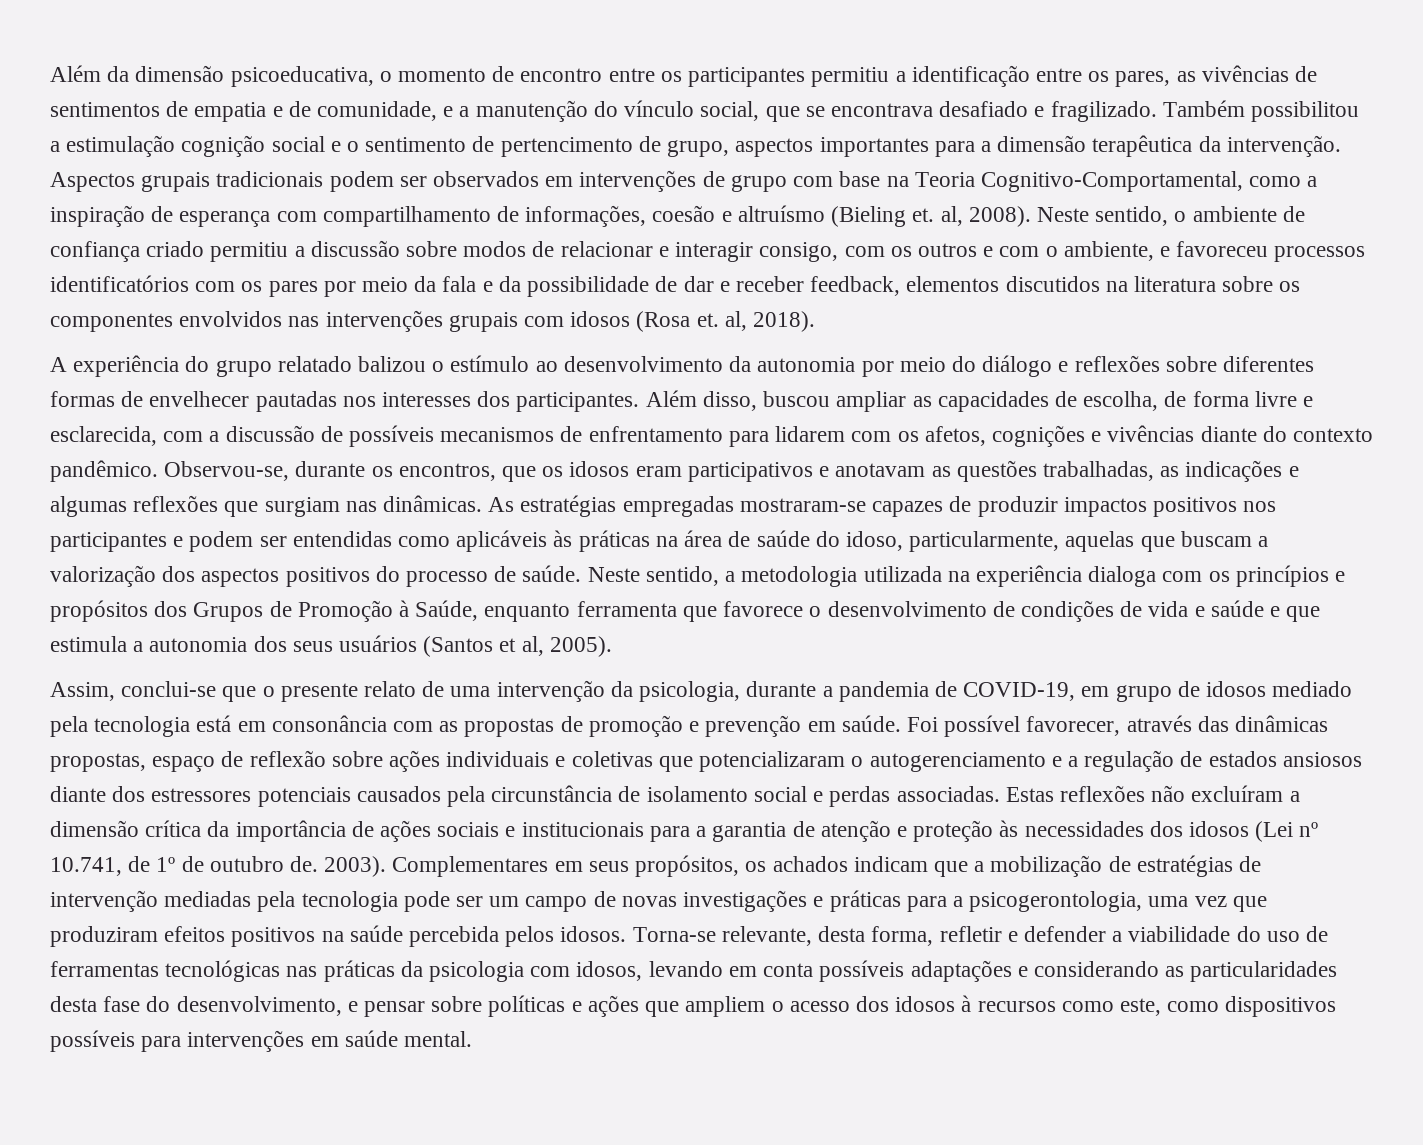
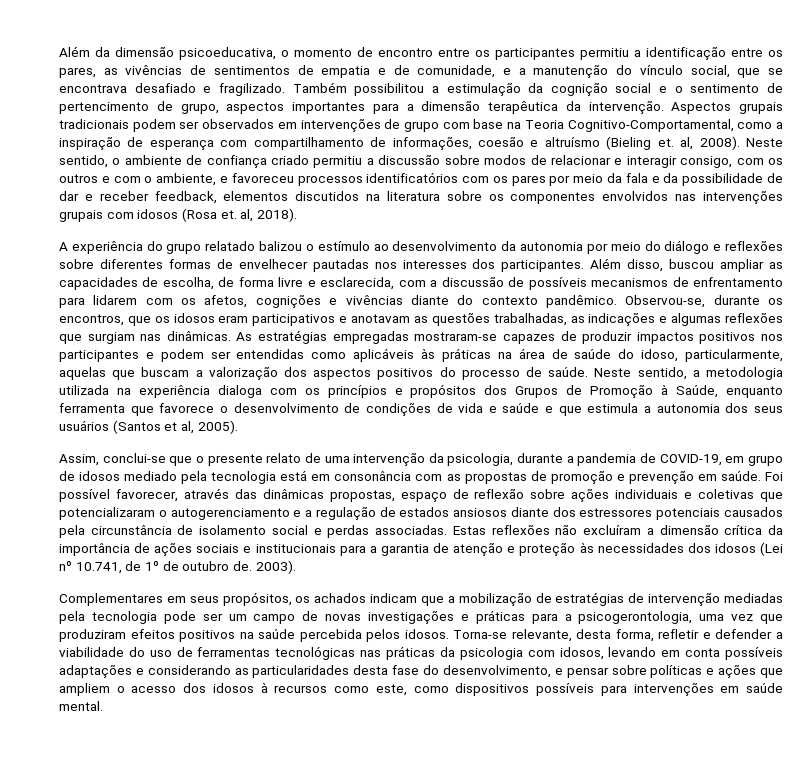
(176, 146) none -> [528,83,544,93] da
(387, 866) none -> (296, 567) //

